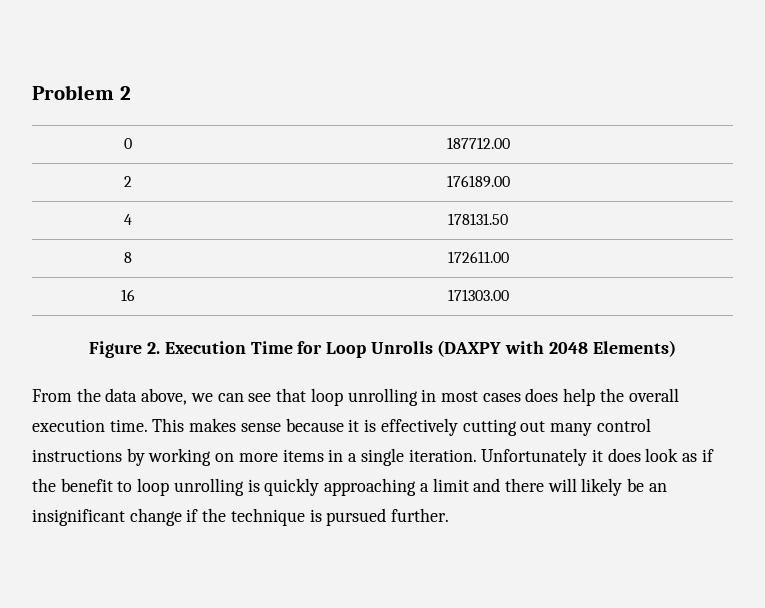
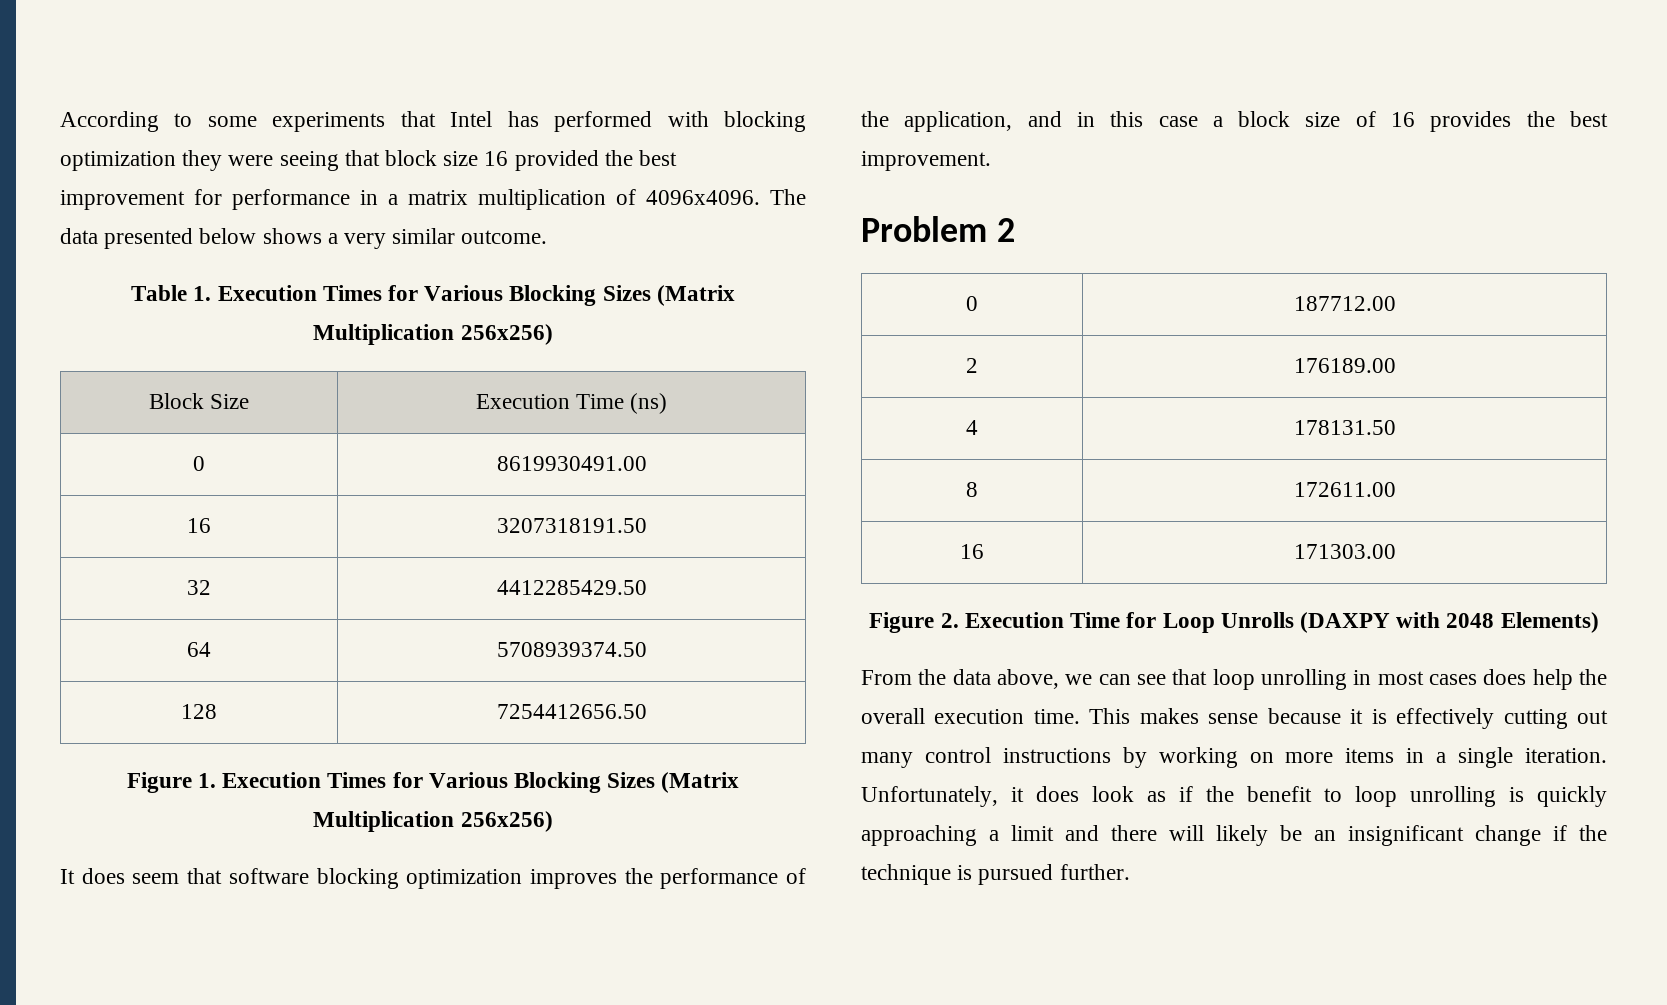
(32, 92) none -> [60,111,807,132] [60,150,678,171] [60,189,806,210] [60,228,548,249] [131,285,735,306] [313,324,553,345] [148,393,250,409] [475,393,668,414] [193,456,205,471] [496,456,647,471] [187,518,211,533] [496,518,647,533] [187,580,211,595] [496,580,647,595] [187,642,211,657] [496,642,647,657] [181,704,217,719] [496,704,647,719] [126,772,740,793] [313,811,553,832] [60,868,807,889] [861,111,1608,132] [861,151,991,171] According to some experiments that Intel has performed with blocking optimization they were seeing that block size 16 provided the best improvement for performance in a matrix multiplication of 4096x4096. The data presented below shows a very similar outcome. // Table 1. Execution Times for Various Blocking Sizes (Matrix Multiplication 256x256) // Block Size | Execution Time (ns) // 0 | 8619930491.00 // 16 | 3207318191.50 // 32 | 4412285429.50 // 64 | 5708939374.50 // 128 | 7254412656.50 // Figure 1. Execution Times for Various Blocking Sizes (Matrix Multiplication 256x256) // It does seem that software blocking optimization improves the performance of the application, and in this case a block size of 16 provides the best improvement. //
[481,448,588,466] Unfortunately -> [861,786,998,807] Unfortunately,

